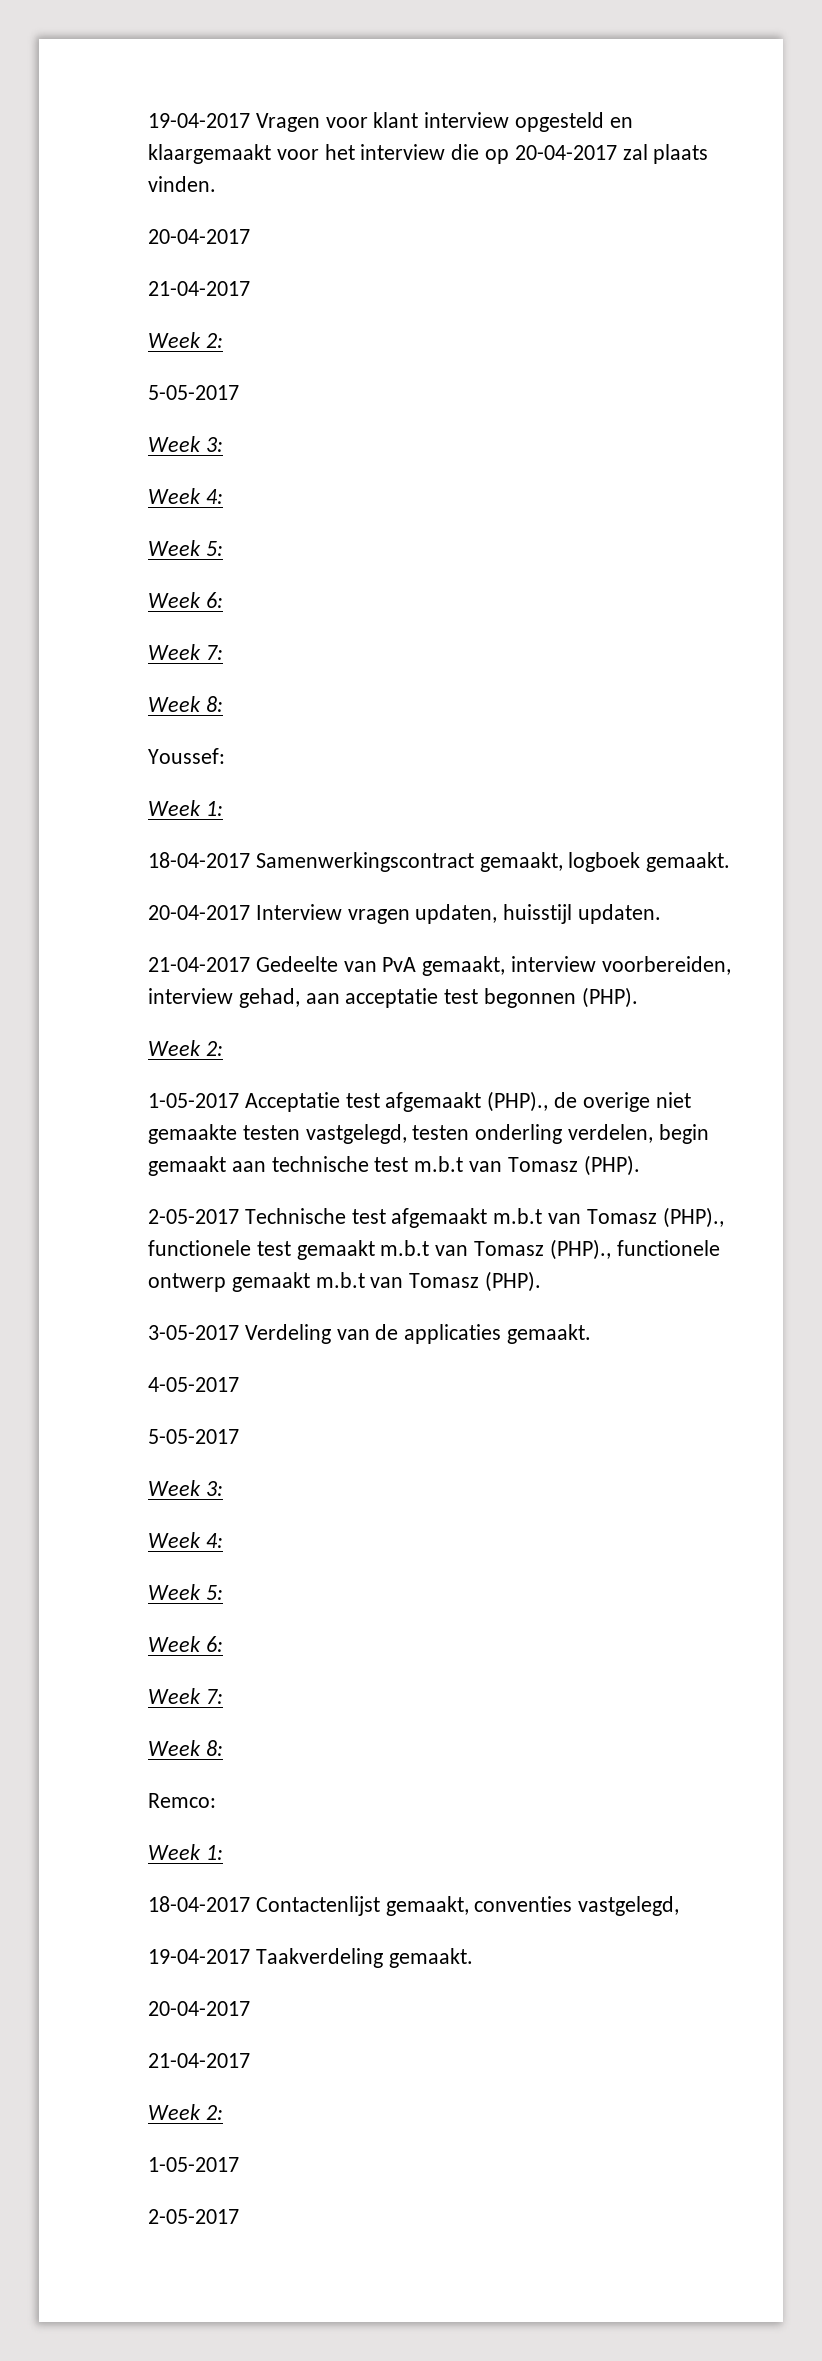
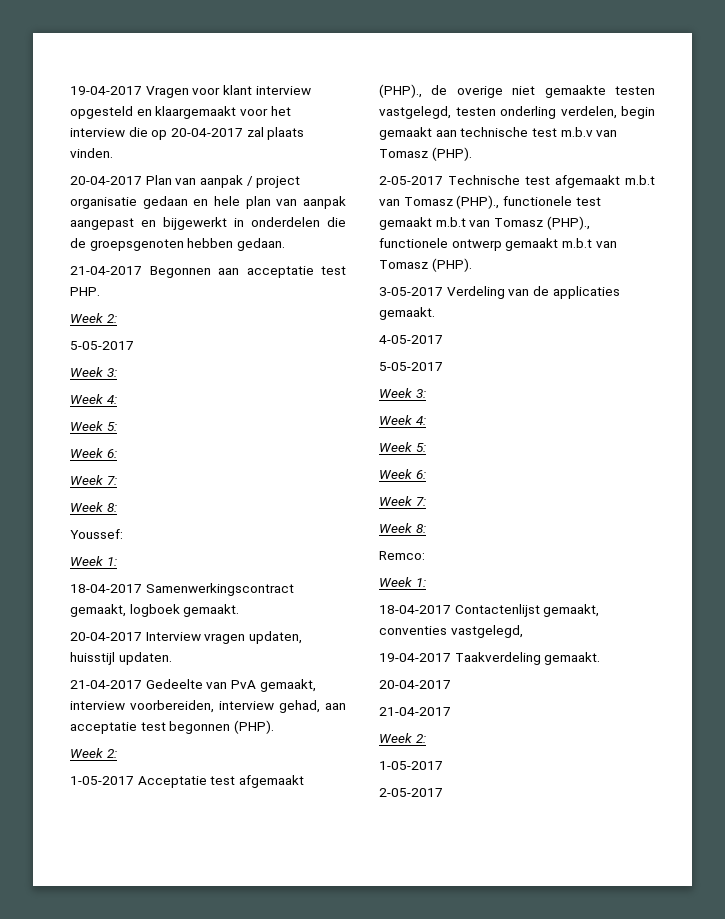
[148,281,250,296] // 21-04-2017 -> [145,175,301,188] [70,196,346,209] [70,217,346,230] [70,238,285,251] [70,266,346,278] [70,287,100,296] Plan van aanpak / project organisatie gedaan en hele plan van aanpak aangepast en bijgewerkt in onderdelen die de groepsgenoten hebben gedaan. // 21-04-2017 Begonnen aan acceptatie test PHP.
[414,1156,464,1172] m.b.t -> [560,127,593,137] m.b.v

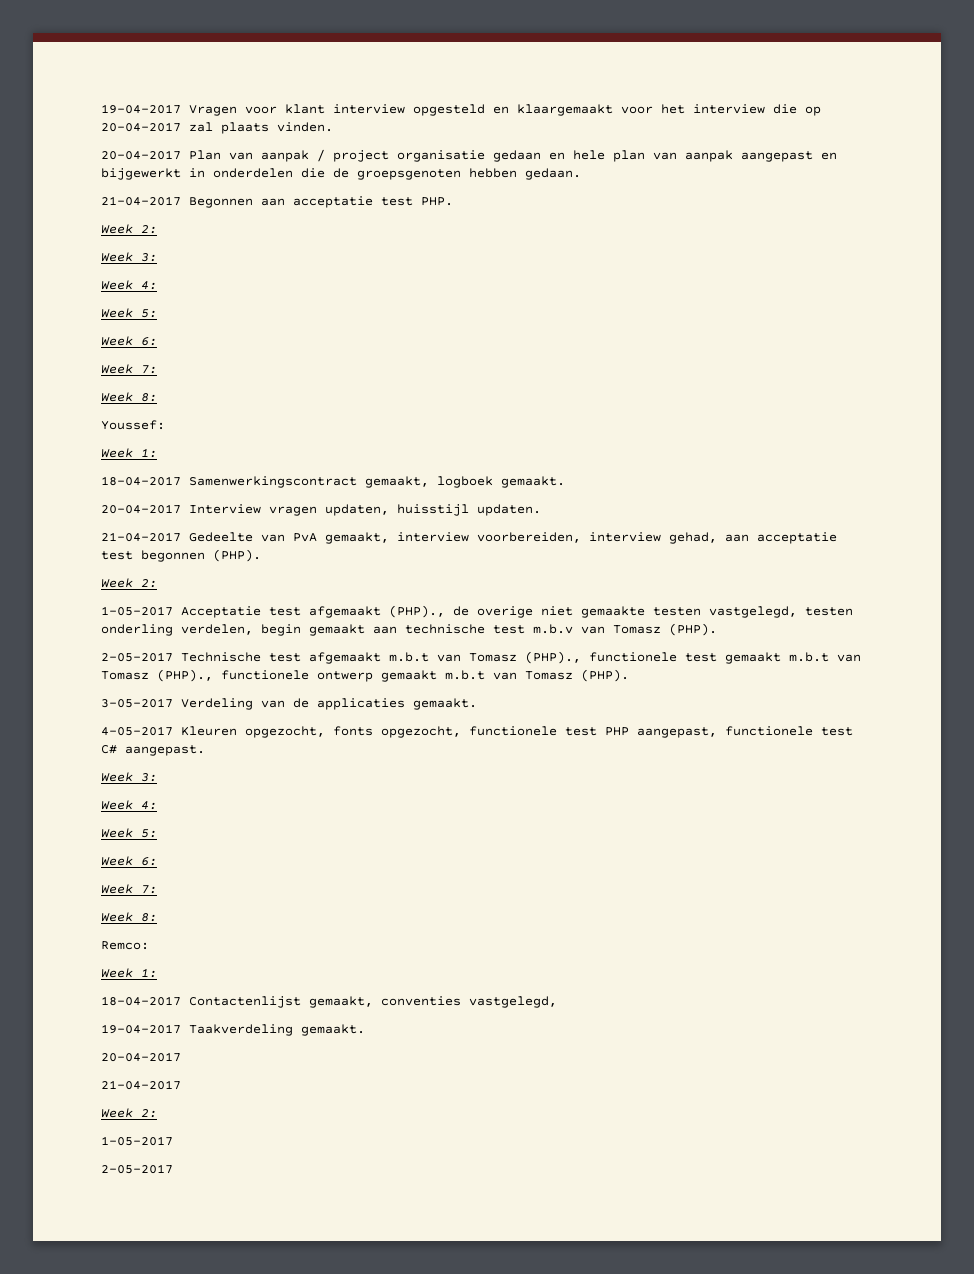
[70,341,134,350] // 5-05-2017 -> (157, 229) none
[379,362,443,371] // 5-05-2017 -> [181,726,853,738] [101,745,205,756] Kleuren opgezocht, fonts opgezocht, functionele test PHP aangepast, functionele test C# aangepast.

